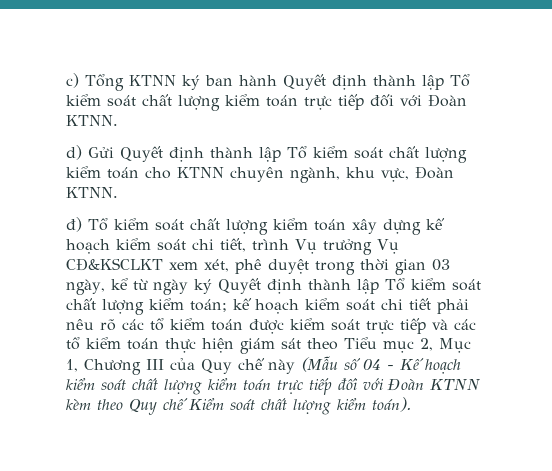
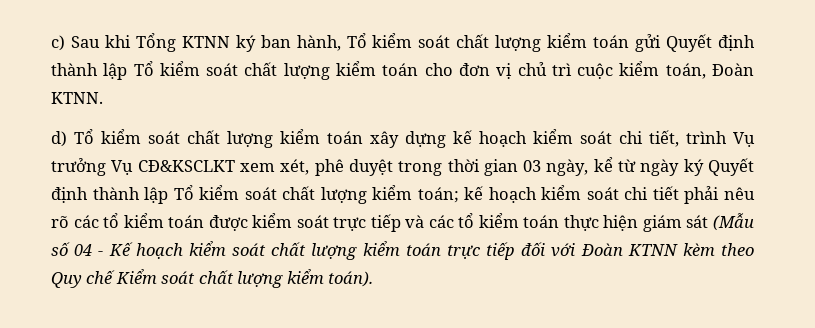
(79, 80) none -> [70,35,131,48] Sau khi
[239,74,470,90] [66,94,467,111] [66,115,118,126] [66,145,114,160] hành Quyết định thành lập Tổ kiểm soát chất lượng kiểm toán trực tiếp đối với Đoàn KTNN. // d) Gửi -> [296,33,662,52] hành, Tổ kiểm soát chất lượng kiểm toán gửi
[177,166,454,183] [66,187,118,198] [66,217,82,232] KTNN chuyên ngành, khu vực, Đoàn KTNN. // đ) -> [458,61,754,79] [51,92,103,104] [51,131,67,147] đơn vị chủ trì cuộc kiểm toán, Đoàn KTNN. // d)
[307,337,471,353] [66,358,295,375] theo Tiểu mục 2, Mục 1, Chương III của Quy chế này -> (709, 221) none

